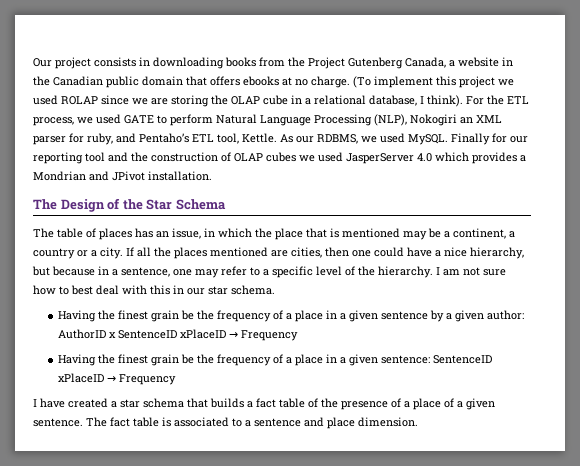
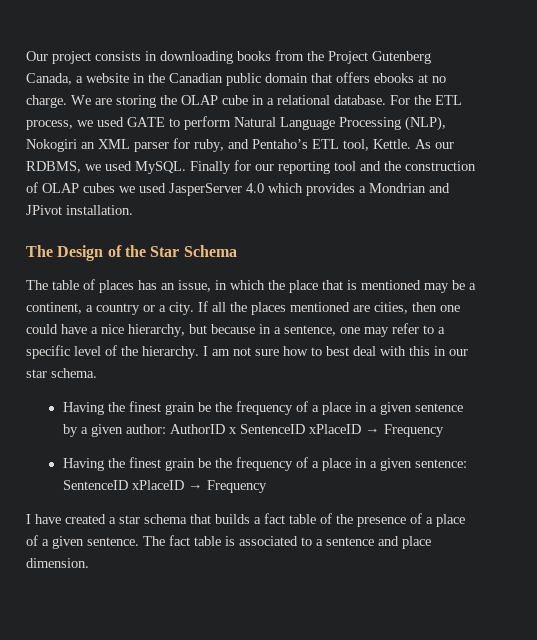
[353,76,514,88] [33,95,148,105] (To implement this project we used ROLAP since we -> [71,95,91,105] We
[369,95,463,107] database, I think). -> [334,95,386,105] database.

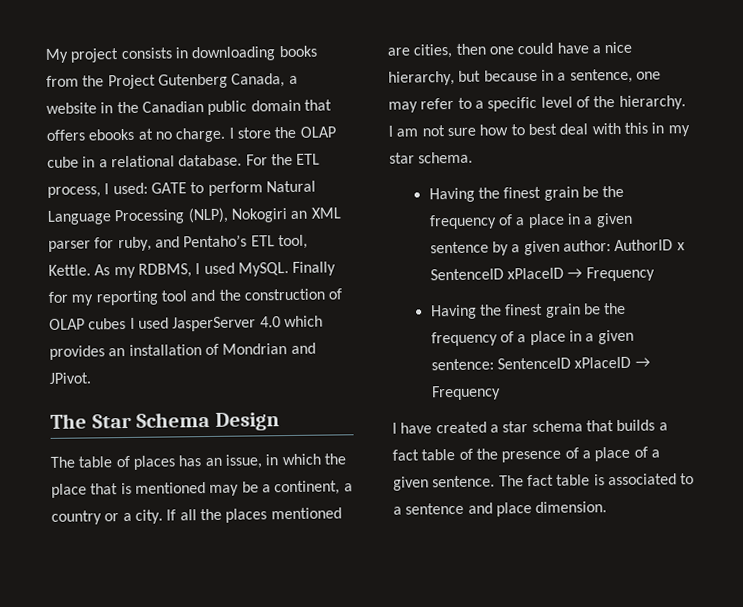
[26,51,48,61] Our -> [45,48,69,63] My
[71,95,156,108] We are storing -> [228,127,271,139] I store
[77,117,124,127] we used -> [104,182,148,195] I used:
[435,142,454,149] [26,161,101,173] our RDBMS, we -> [113,263,201,279] my RDBMS, I
[255,164,274,171] our -> [71,294,95,306] my
[119,186,135,193] we -> [129,317,135,329] I
[359,183,450,193] [26,205,133,215] [26,245,146,261] a Mondrian and JPivot installation. // The Design of the -> [108,342,316,357] [49,372,91,384] [50,413,87,429] an installation of Mondrian and JPivot. // The
(237, 251) none -> [214,412,280,431] Design
[449,349,468,356] our -> [667,125,690,137] my

